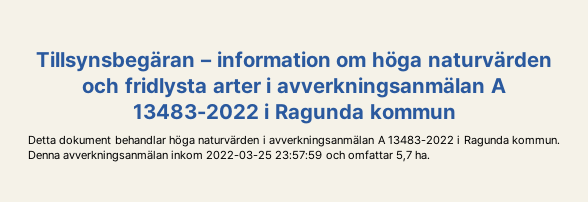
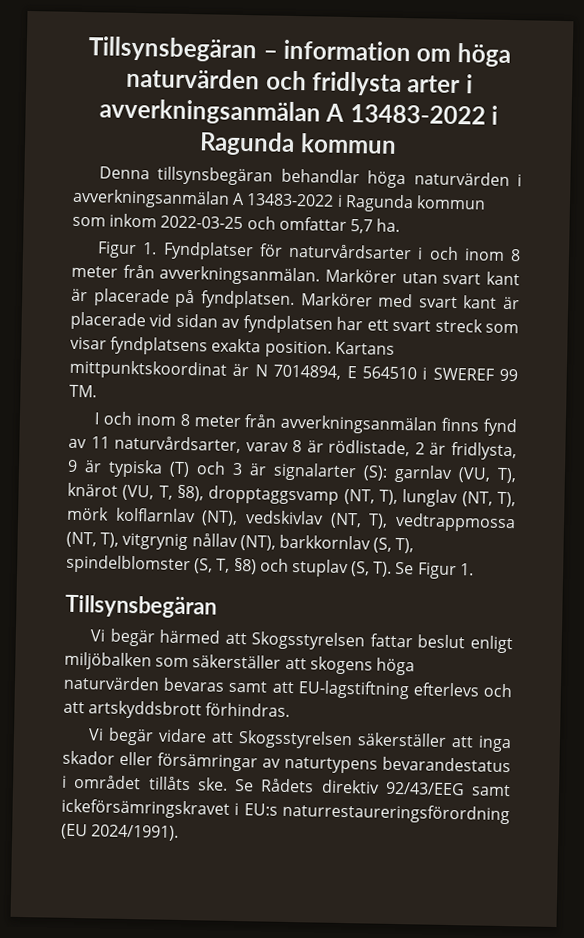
[28,135,112,145] Detta dokument -> [99,166,274,186] Denna tillsynsbegäran
[512,135,561,145] [28,150,169,162] kommun. Denna avverkningsanmälan -> [415,195,486,210] [72,216,106,227] kommun som
[275,150,323,160] 23:57:59 -> (244, 222) none
(430, 155) none -> [97,241,521,262] [71,264,521,286] [71,288,520,310] [70,311,520,334] [70,336,395,358] [69,359,518,382] [69,384,97,398] [94,411,517,437] [68,435,517,461] [67,459,517,484] [67,482,517,508] [67,506,516,533] [66,531,415,554] [66,554,474,580] [65,594,217,619] [90,628,513,654] [64,651,415,676] [63,675,513,700] [63,700,291,720] [88,727,512,753] [62,750,511,774] [62,774,511,797] [61,798,510,825] [61,823,180,841] // Figur 1. Fyndplatser för naturvårdsarter i och inom 8 meter från avverkningsanmälan. Markörer utan svart kant är placerade på fyndplatsen. Markörer med svart kant är placerade vid sidan av fyndplatsen har ett svart streck som visar fyndplatsens exakta position. Kartans mittpunktskoordinat är N 7014894, E 564510 i SWEREF 99 TM. // I och inom 8 meter från avverkningsanmälan finns fynd av 11 naturvårdsarter, varav 8 är rödlistade, 2 är fridlysta, 9 är typiska (T) och 3 är signalarter (S): garnlav (VU, T), knärot (VU, T, §8), dropptaggsvamp (NT, T), lunglav (NT, T), mörk kolflarnlav (NT), vedskivlav (NT, T), vedtrappmossa (NT, T), vitgrynig nållav (NT), barkkornlav (S, T), spindelblomster (S, T, §8) och stuplav (S, T). Se Figur 1. // Tillsynsbegäran // Vi begär härmed att Skogsstyrelsen fattar beslut enligt miljöbalken som säkerställer att skogens höga naturvärden bevaras samt att EU-lagstiftning efterlevs och att artskyddsbrott förhindras. // Vi begär vidare att Skogsstyrelsen säkerställer att inga skador eller försämringar av naturtypens bevarandestatus i området tillåts ske. Se Rådets direktiv 92/43/EEG samt ickeförsämringskravet i EU:s naturrestaureringsförordning (EU 2024/1991).

